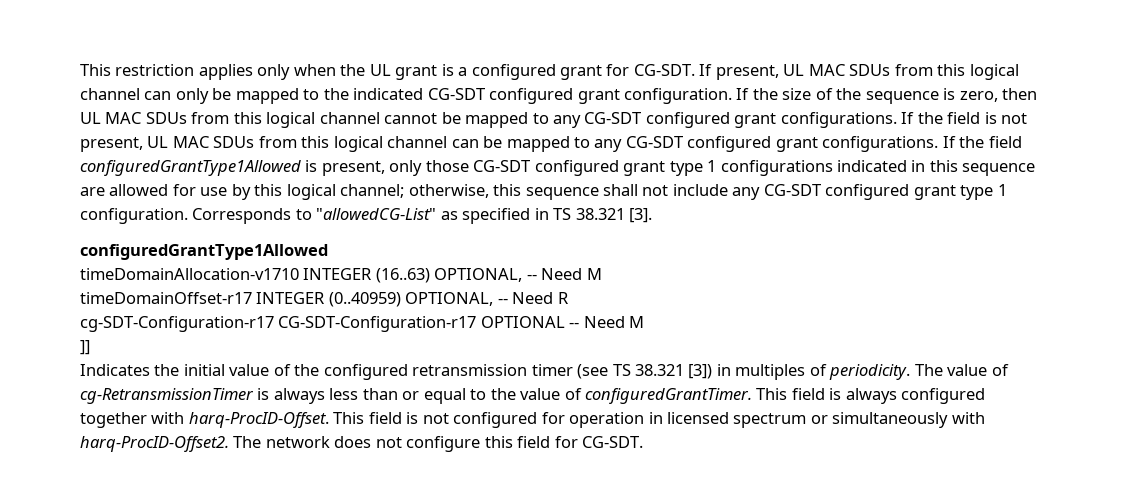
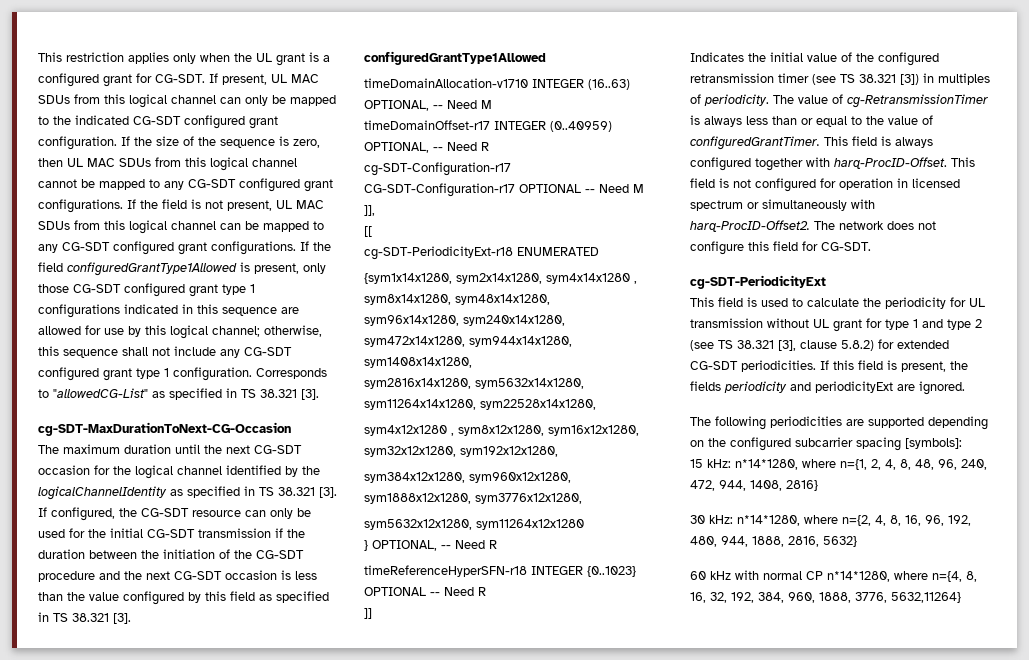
(653, 215) none -> [38,422,291,436] [38,444,302,454] [38,465,320,479] [38,486,337,500] [38,507,311,521] [38,528,305,538] [38,549,304,559] [38,570,317,582] [38,591,329,605] [38,612,131,624] // cg-SDT-MaxDurationToNext-CG-Occasion // The maximum duration until the next CG-SDT occasion for the logical channel identified by the logicalChannelIdentity as specified in TS 38.321 [3]. If configured, the CG-SDT resource can only be used for the initial CG-SDT transmission if the duration between the initiation of the CG-SDT procedure and the next CG-SDT occasion is less than the value configured by this field as specified in TS 38.321 [3].
(645, 322) none -> [364,205,375,216] [364,226,372,237] [364,246,599,260] [364,273,637,284] [364,294,550,305] [364,315,565,326] [364,336,572,347] [364,357,472,368] [364,378,584,389] [364,399,596,410] [364,425,639,436] [364,446,558,457] [364,472,571,483] [364,493,582,504] [364,519,584,530] [364,540,497,551] [364,565,636,577] [364,587,486,596] // ]], // [[ // cg-SDT-PeriodicityExt-r18 ENUMERATED // {sym1x14x1280, sym2x14x1280, sym4x14x1280 , sym8x14x1280, sym48x14x1280, // sym96x14x1280, sym240x14x1280, sym472x14x1280, sym944x14x1280, sym1408x14x1280, // sym2816x14x1280, sym5632x14x1280, sym11264x14x1280, sym22528x14x1280, // sym4x12x1280 , sym8x12x1280, sym16x12x1280, sym32x12x1280, sym192x12x1280, // sym384x12x1280, sym960x12x1280, sym1888x12x1280, sym3776x12x1280, // sym5632x12x1280, sym11264x12x1280 // } OPTIONAL, -- Need R // timeReferenceHyperSFN-r18 INTEGER {0..1023} OPTIONAL -- Need R
(644, 442) none -> [690,275,826,289] [690,297,985,309] [690,318,982,332] [690,339,949,351] [690,360,968,372] [690,381,965,395] [690,416,988,430] [690,437,962,451] [690,459,987,470] [690,480,818,491] [690,515,971,526] [690,536,857,547] [690,570,977,582] [690,592,961,603] // cg-SDT-PeriodicityExt // This field is used to calculate the periodicity for UL transmission without UL grant for type 1 and type 2 (see TS 38.321 [3], clause 5.8.2) for extended CG-SDT periodicities. If this field is present, the fields periodicity and periodicityExt are ignored. // The following periodicities are supported depending on the configured subcarrier spacing [symbols]: // 15 kHz: n*14*1280, where n={1, 2, 4, 8, 48, 96, 240, 472, 944, 1408, 2816} // 30 kHz: n*14*1280, where n={2, 4, 8, 16, 96, 192, 480, 944, 1888, 2816, 5632} // 60 kHz with normal CP n*14*1280, where n={4, 8, 16, 32, 192, 384, 960, 1888, 3776, 5632,11264}

